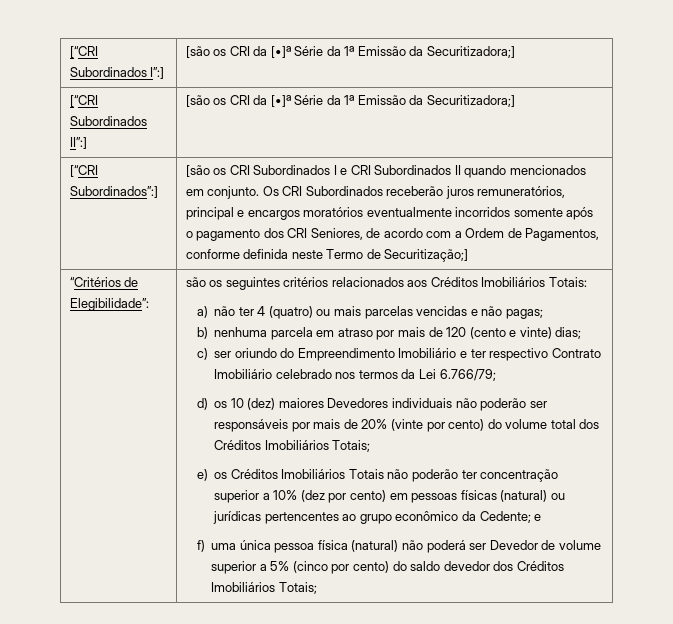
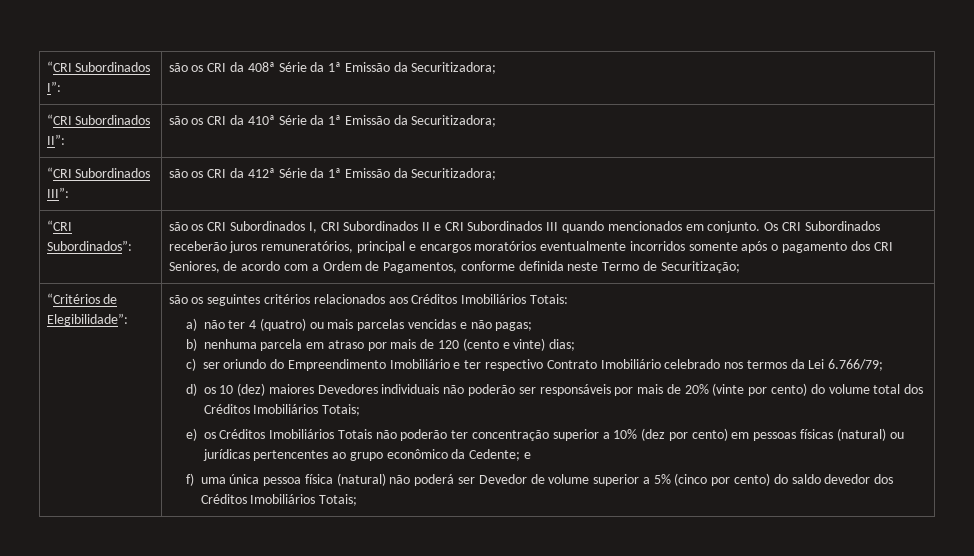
[69,46,98,58] [69,67,165,79] [185,46,515,58] [69,95,98,107] [69,116,147,126] [69,137,87,149] [185,95,515,107] [69,165,98,177] [69,186,158,198] [185,165,337,177] [“CRI Subordinados I”:] | [são os CRI da [•]ª Série da 1ª Emissão da Securitizadora;] // [“CRI Subordinados II”:] | [são os CRI da [•]ª Série da 1ª Emissão da Securitizadora;] // [“CRI Subordinados”:] | [são os CRI Subordinados I -> [46,61,151,72] [46,81,61,92] [168,62,497,74] [46,114,151,125] [46,134,65,145] [168,115,497,127] [46,167,151,178] [46,187,69,198] [168,168,497,180] [46,220,72,231] [46,240,132,251] [168,221,431,233] “CRI Subordinados I”: | são os CRI da 408ª Série da 1ª Emissão da Securitizadora; // “CRI Subordinados II”: | são os CRI da 410ª Série da 1ª Emissão da Securitizadora; // “CRI Subordinados III”: | são os CRI da 412ª Série da 1ª Emissão da Securitizadora; // “CRI Subordinados”: | são os CRI Subordinados I, CRI Subordinados II
[454,165,461,175] II -> [546,222,559,231] III
[384,249,469,262] Securitização;] -> [660,261,740,273] Securitização;

